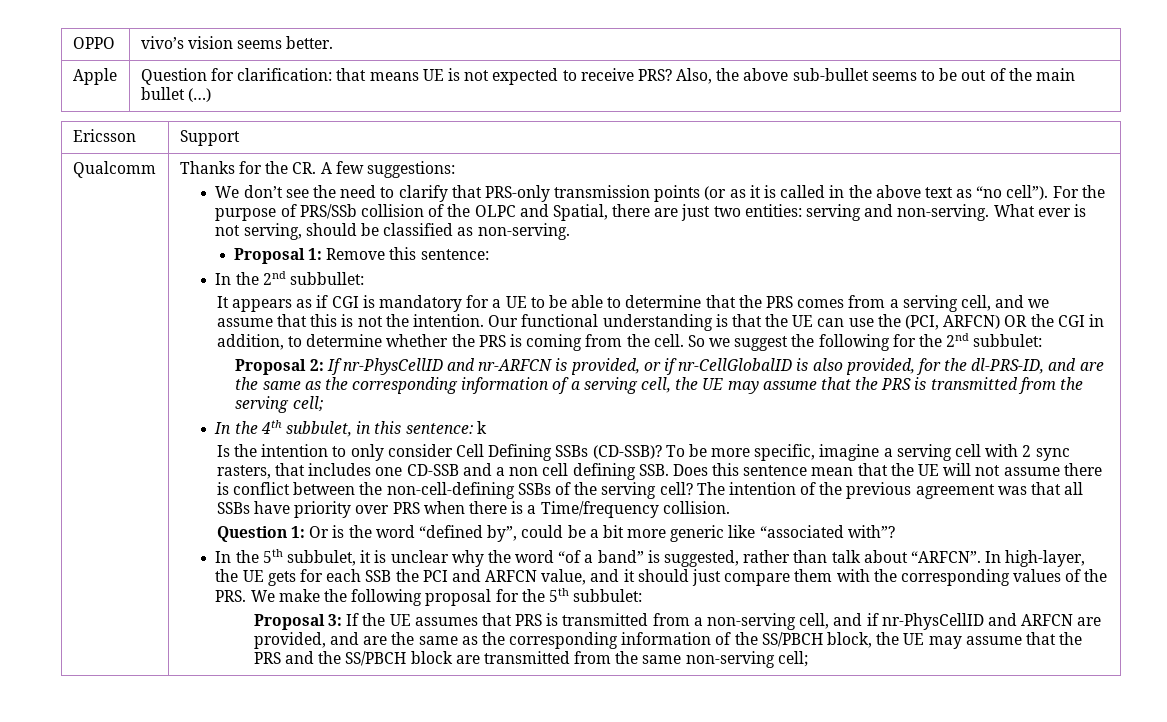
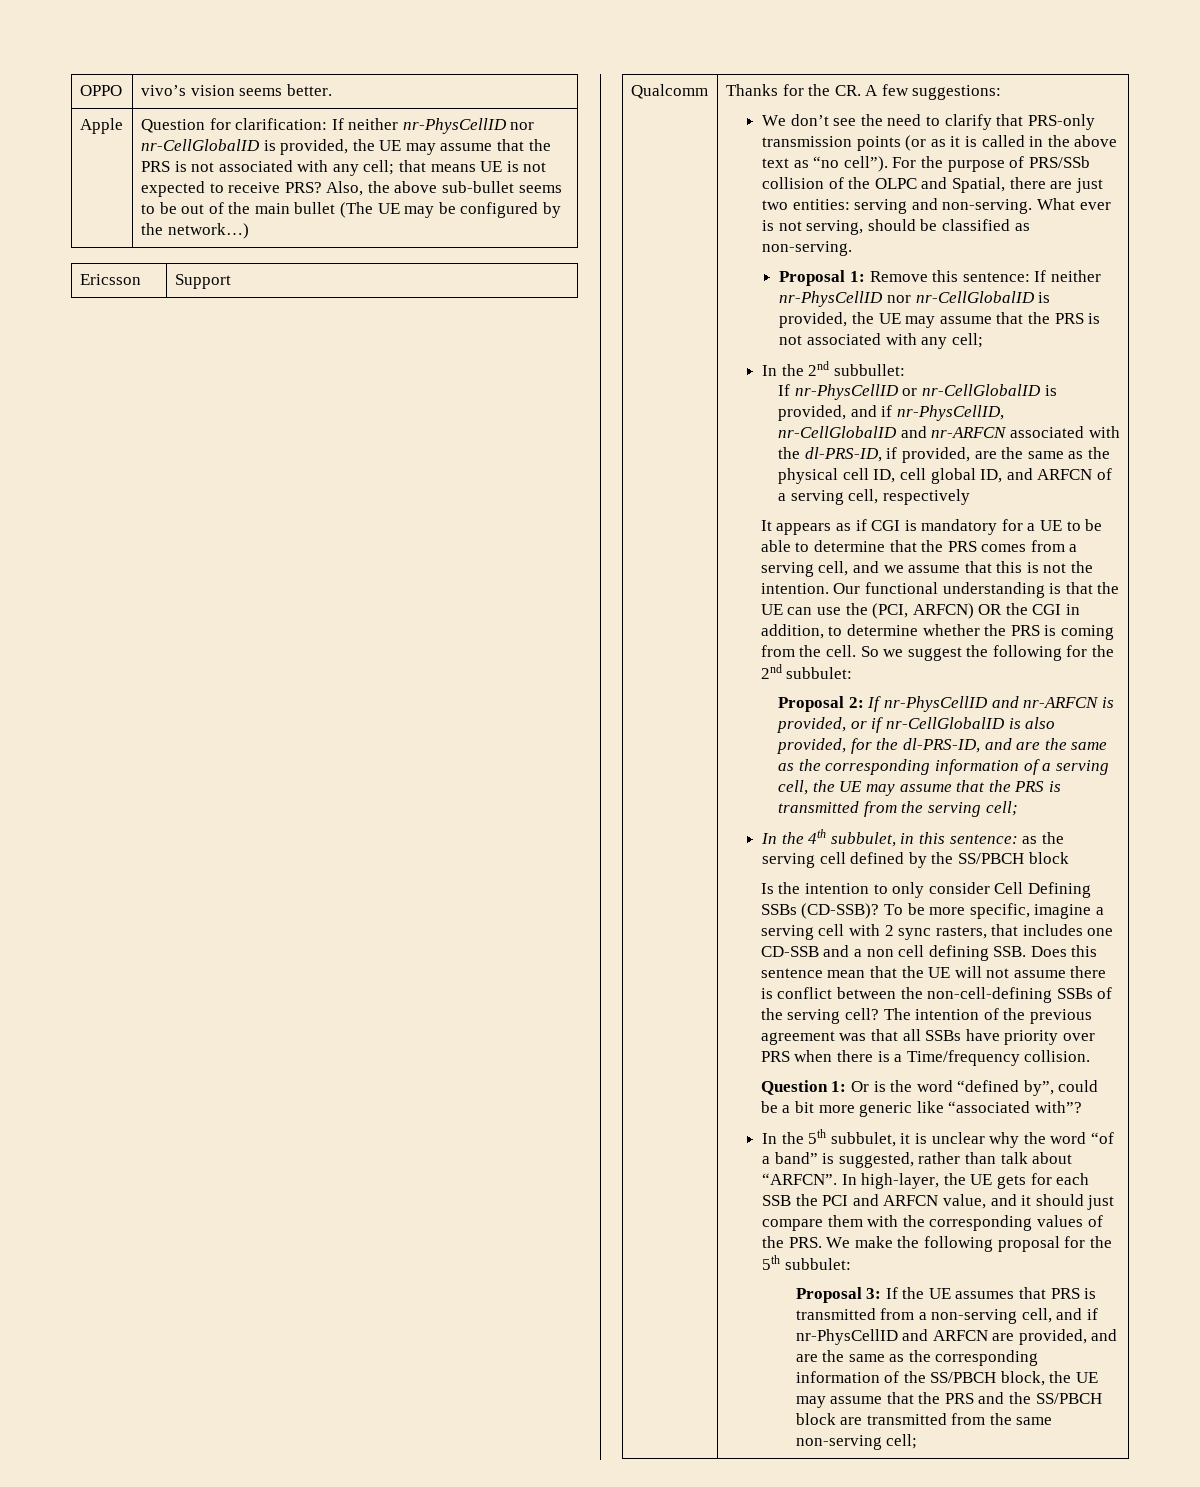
(333, 74) none -> [331,118,535,134] [140,139,551,155] [140,160,395,176] If neither nr-PhysCellID nor nr-CellGlobalID is provided, the UE may assume that the PRS is not associated with any cell;
[188,88,212,102] (…) -> [340,202,562,218] [140,223,249,239] (The UE may be configured by the network…)
[215,271,364,285] // In the 2nd subbullet: -> [1034,270,1101,282] [779,291,1051,307] [779,312,1101,328] [779,333,983,349] [762,361,905,376] [778,384,1057,400] [778,405,1004,421] [778,426,1120,438] [778,447,1110,463] [778,468,1112,484] [778,489,970,505] If neither nr-PhysCellID nor nr-CellGlobalID is provided, the UE may assume that the PRS is not associated with any cell; // In the 2nd subbullet: // If nr-PhysCellID or nr-CellGlobalID is provided, and if nr-PhysCellID, nr-CellGlobalID and nr-ARFCN associated with the dl-PRS-ID, if provided, are the same as the physical cell ID, cell global ID, and ARFCN of a serving cell, respectively
[476,421,487,434] k -> [1022,832,1064,844] [762,852,1069,868] as the serving cell defined by the SS/PBCH block

